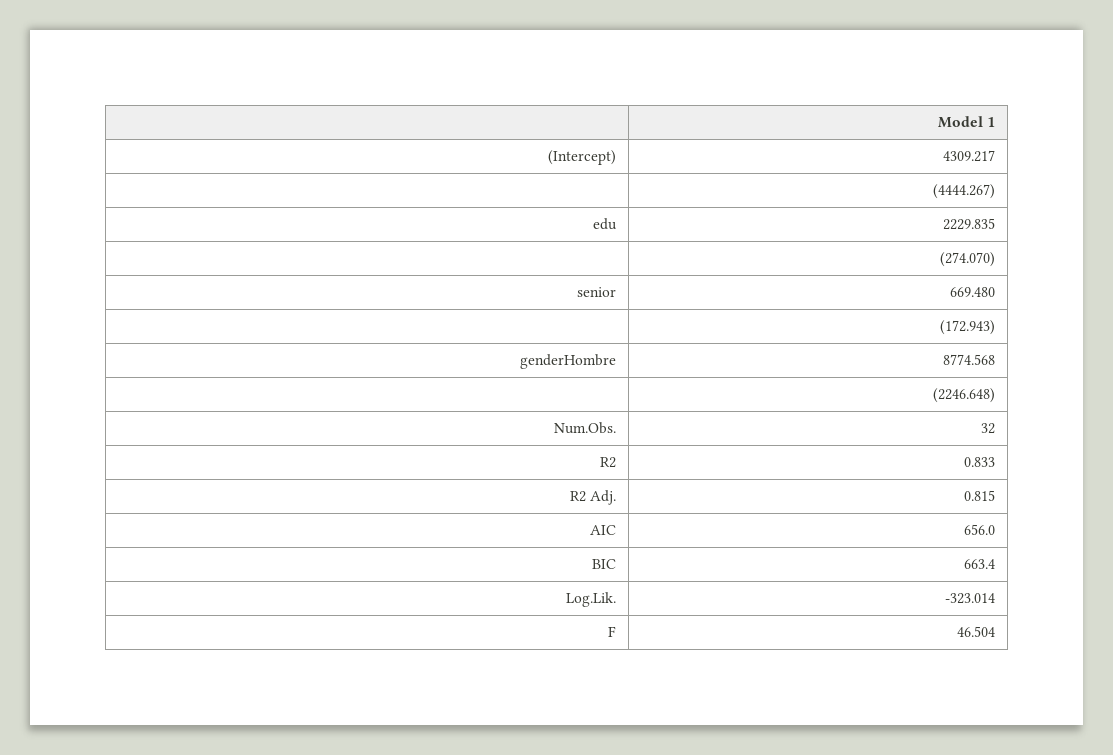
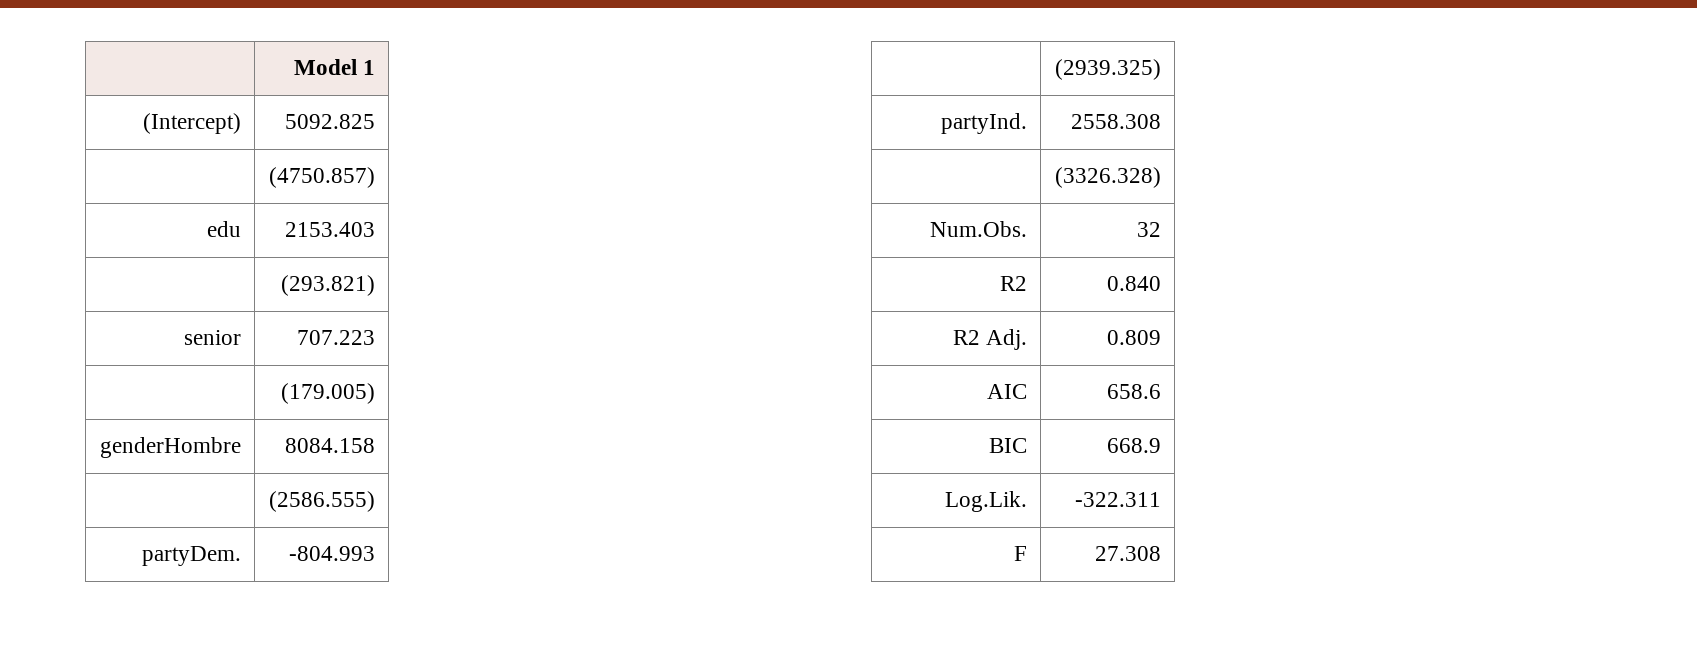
[943,150,996,162] [933,184,996,199] 4309.217 // | (4444.267) -> [285,114,376,129] [269,167,376,188] 5092.825 // | (4750.857)
[943,218,996,230] [940,252,996,267] 2229.835 // | (274.070) -> [285,222,376,237] [281,275,376,296] 2153.403 // | (293.821)
[950,287,996,297] [940,320,996,335] 669.480 // | (172.943) -> [297,330,376,345] [281,383,376,404] 707.223 // | (179.005)
[943,354,996,365] [933,388,996,403] 8774.568 // | (2246.648) -> [285,438,376,453] [269,491,376,512] [142,546,242,566] [289,546,376,561] [1055,59,1162,80] [941,113,1028,134] [1071,114,1162,129] [1055,167,1162,188] 8084.158 // | (2586.555) // partyDem. | -804.993 // | (2939.325) // partyInd. | 2558.308 // | (3326.328)
[964,457,996,467] 0.833 -> [1107,276,1162,291] 0.840
[964,490,996,501] 0.815 -> [1107,330,1162,345] 0.809
[964,524,996,535] 656.0 -> [1107,384,1162,399] 658.6
[964,559,996,569] 663.4 -> [1107,438,1162,453] 668.9
[945,593,996,604] -323.014 -> [1075,492,1162,507] -322.311
[957,626,996,637] 46.504 -> [1095,546,1162,561] 27.308

